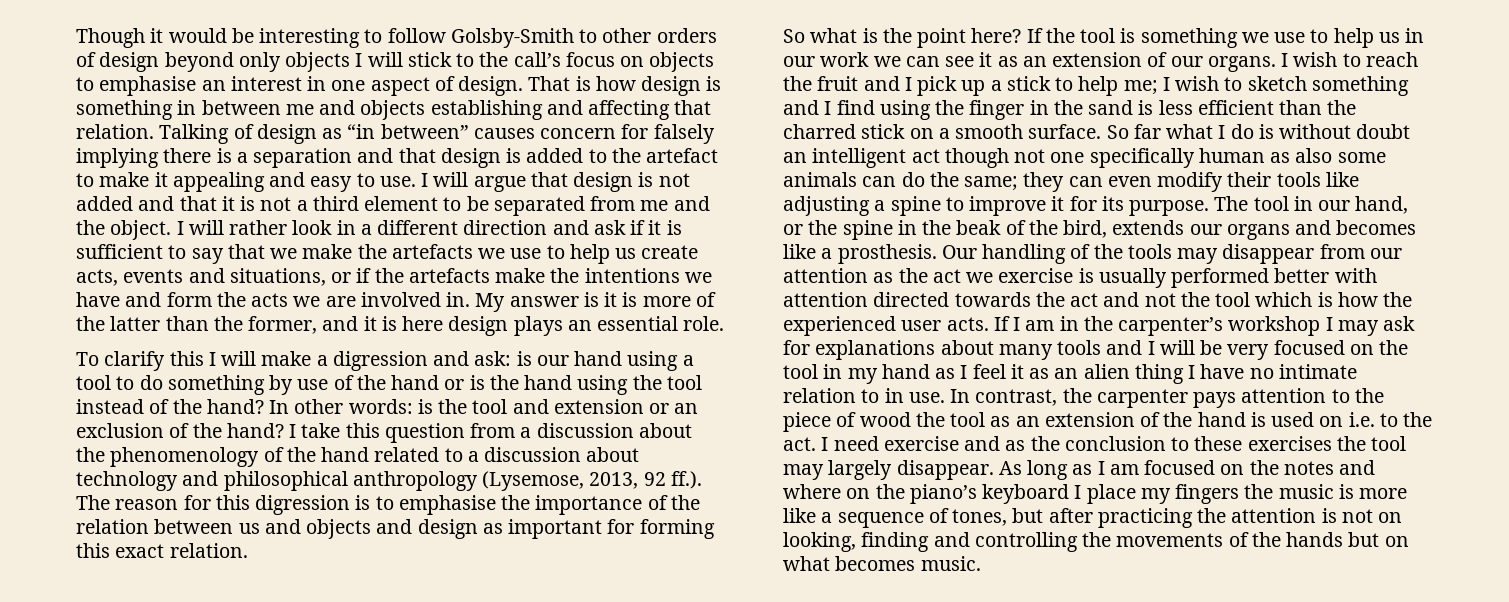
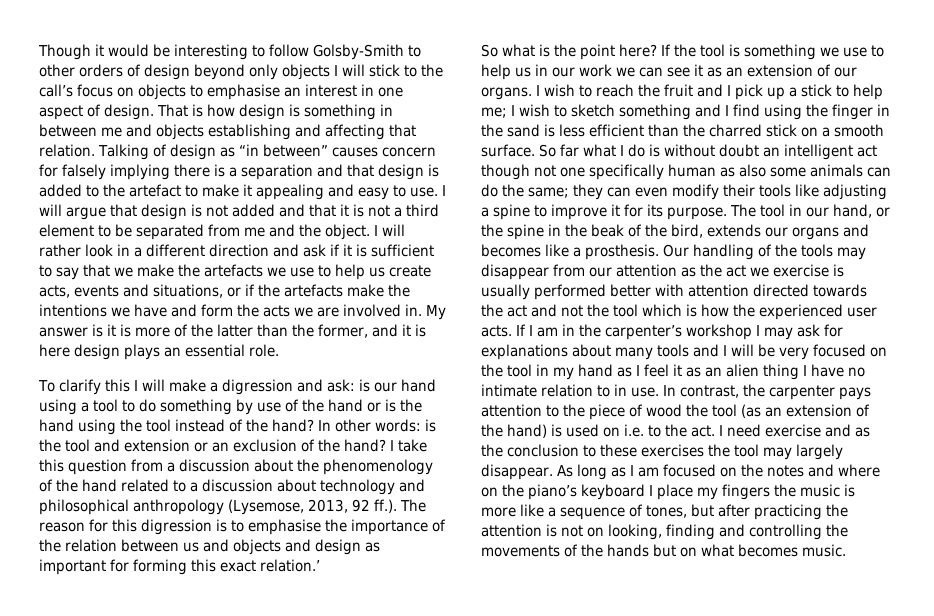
[169,543,248,558] relation. -> [260,559,320,572] relation.’
[990,416,1011,427] as -> [741,404,761,418] (as
[1197,412,1246,427] hand -> [507,424,547,438] hand)

